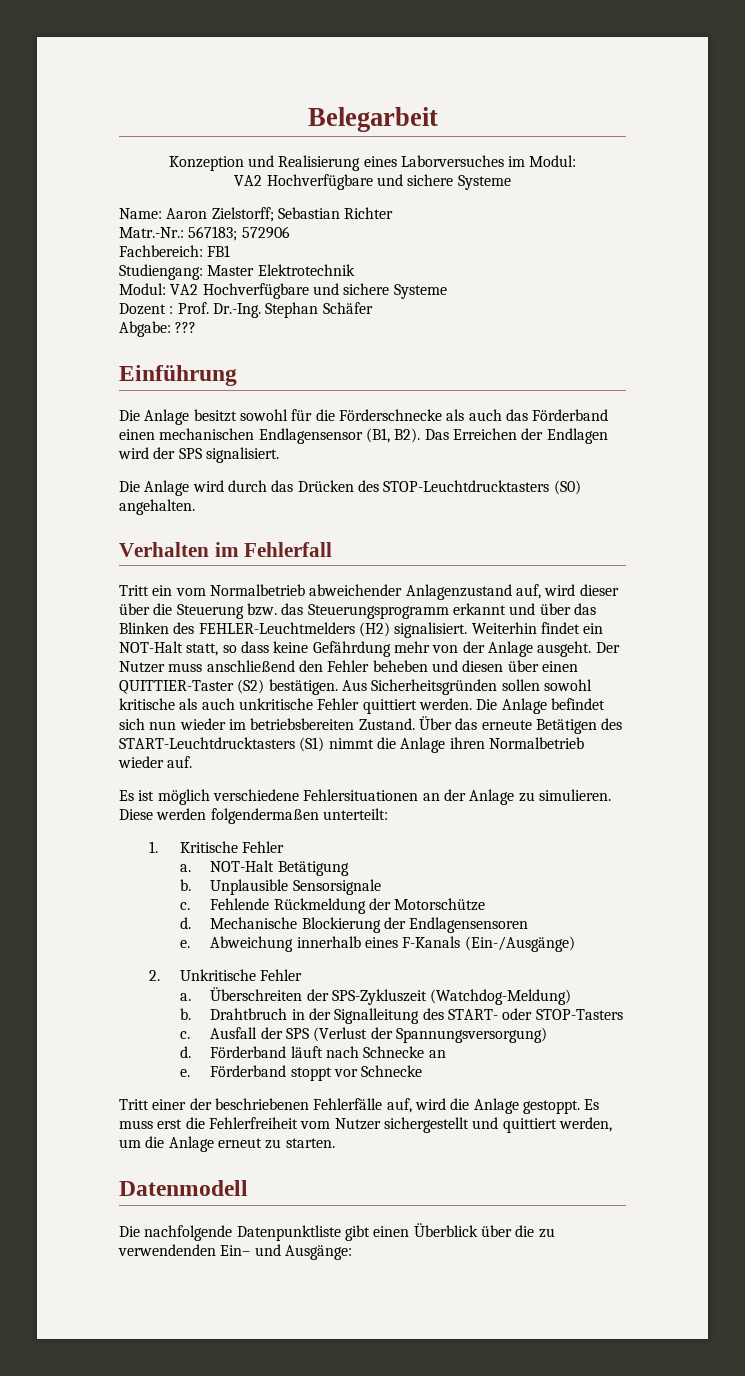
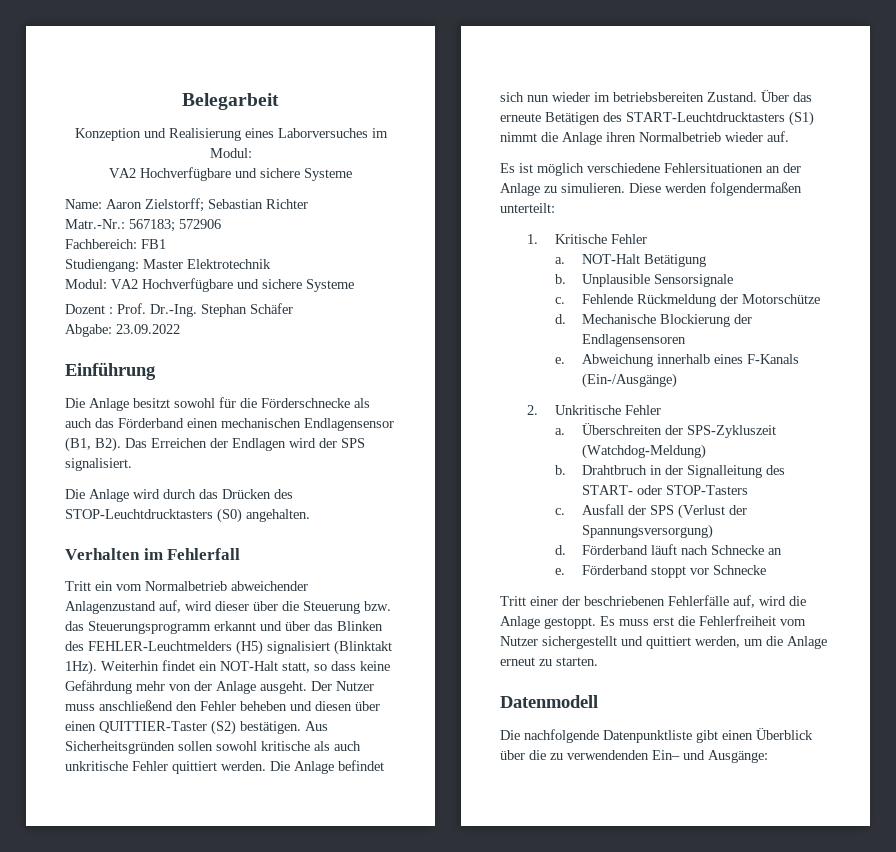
[175,322,197,333] ??? -> [116,324,180,334] 23.09.2022
[358,622,468,638] (H2) signalisiert. -> [236,640,392,655] [65,660,97,675] (H5) signalisiert (Blinktakt 1Hz).

